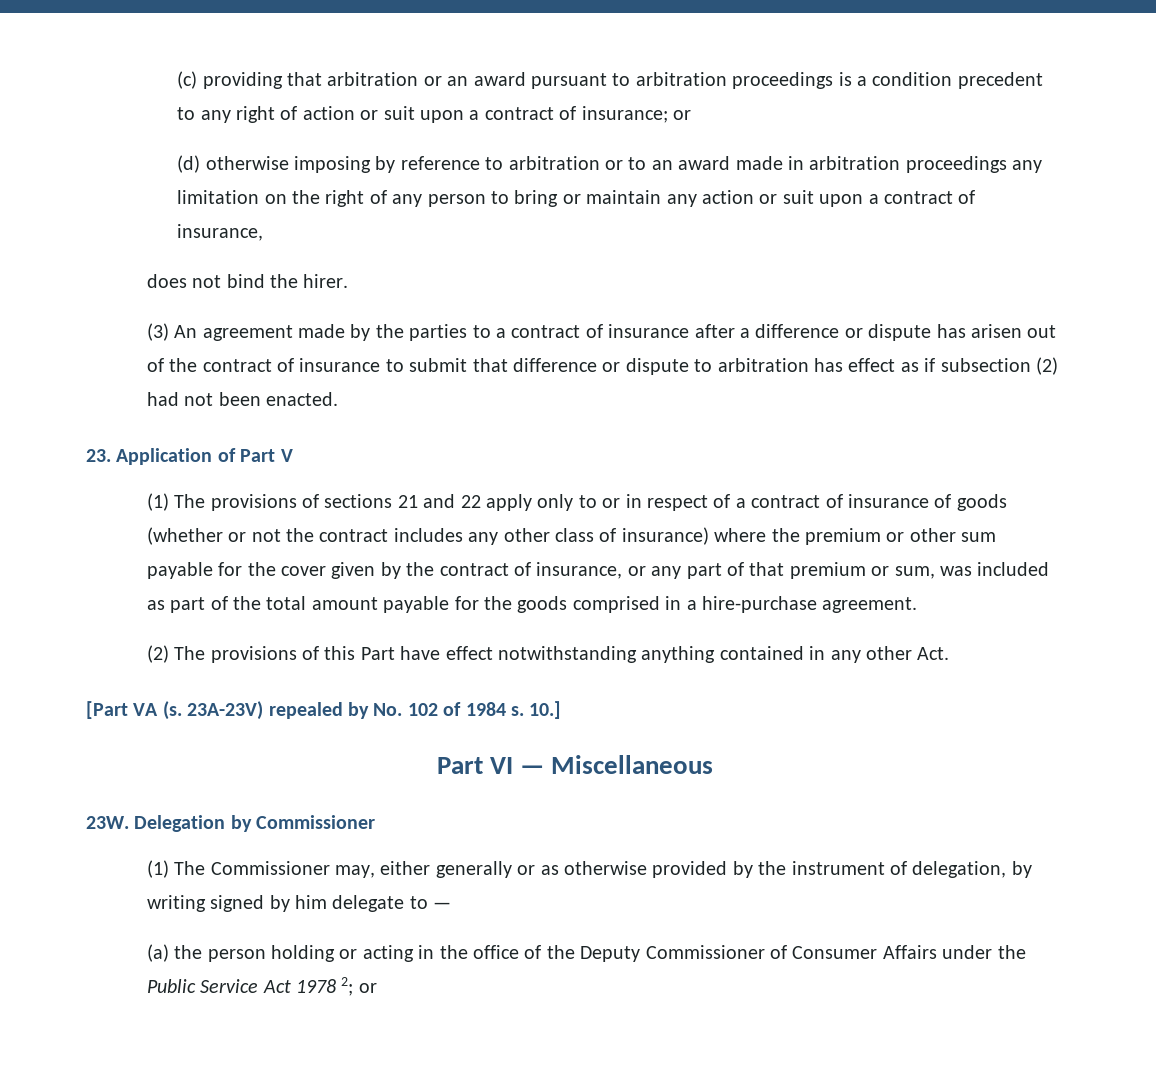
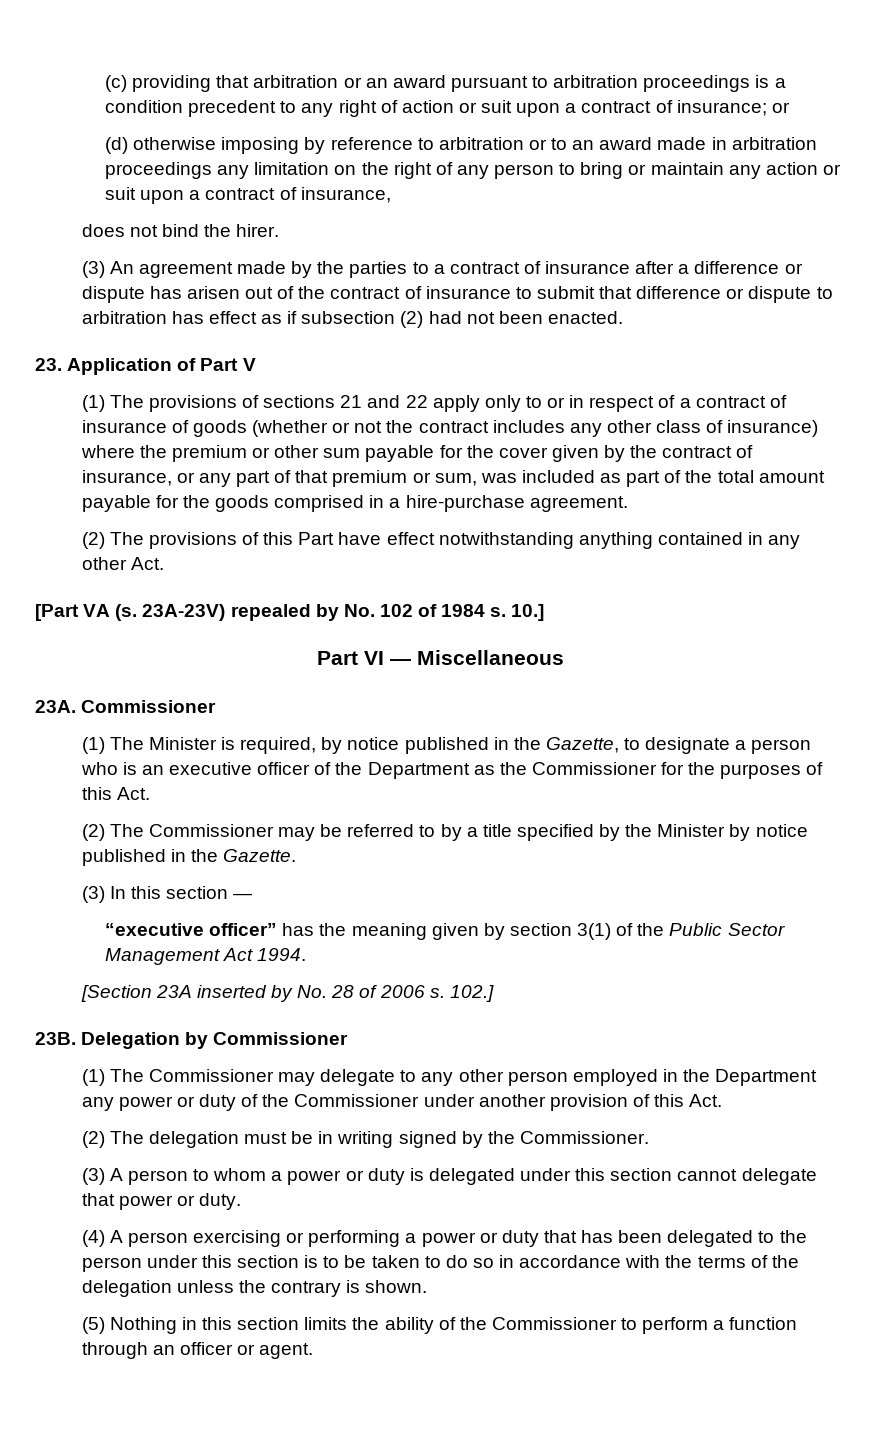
[86,816,129,829] 23W. -> [35,700,217,713] [81,737,812,754] [80,762,824,779] [81,787,150,800] [81,824,808,841] [81,849,297,866] [81,886,253,903] [105,923,785,940] [105,948,307,965] [80,985,494,1002] [35,1032,76,1045] 23A. Commissioner // (1) The Minister is required, by notice published in the Gazette, to designate a person who is an executive officer of the Department as the Commissioner for the purposes of this Act. // (2) The Commissioner may be referred to by a title specified by the Minister by notice published in the Gazette. // (3) In this section — // “executive officer” has the meaning given by section 3(1) of the Public Sector Management Act 1994. // [Section 23A inserted by No. 28 of 2006 s. 102.] // 23B.
[334,861,1032,878] [146,895,452,912] [146,944,1026,962] [146,977,377,996] may, either generally or as otherwise provided by the instrument of delegation, by writing signed by him delegate to — // (a) the person holding or acting in the office of the Deputy Commissioner of Consumer Affairs under the Public Service Act 1978 2; or -> [278,1069,818,1086] [81,1094,723,1111] [81,1131,649,1148] [81,1168,817,1185] [81,1193,242,1210] [81,1230,807,1247] [81,1255,799,1272] [81,1280,428,1297] [81,1317,798,1334] [81,1342,314,1359] may delegate to any other person employed in the Department any power or duty of the Commissioner under another provision of this Act. // (2) The delegation must be in writing signed by the Commissioner. // (3) A person to whom a power or duty is delegated under this section cannot delegate that power or duty. // (4) A person exercising or performing a power or duty that has been delegated to the person under this section is to be taken to do so in accordance with the terms of the delegation unless the contrary is shown. // (5) Nothing in this section limits the ability of the Commissioner to perform a function through an officer or agent.

